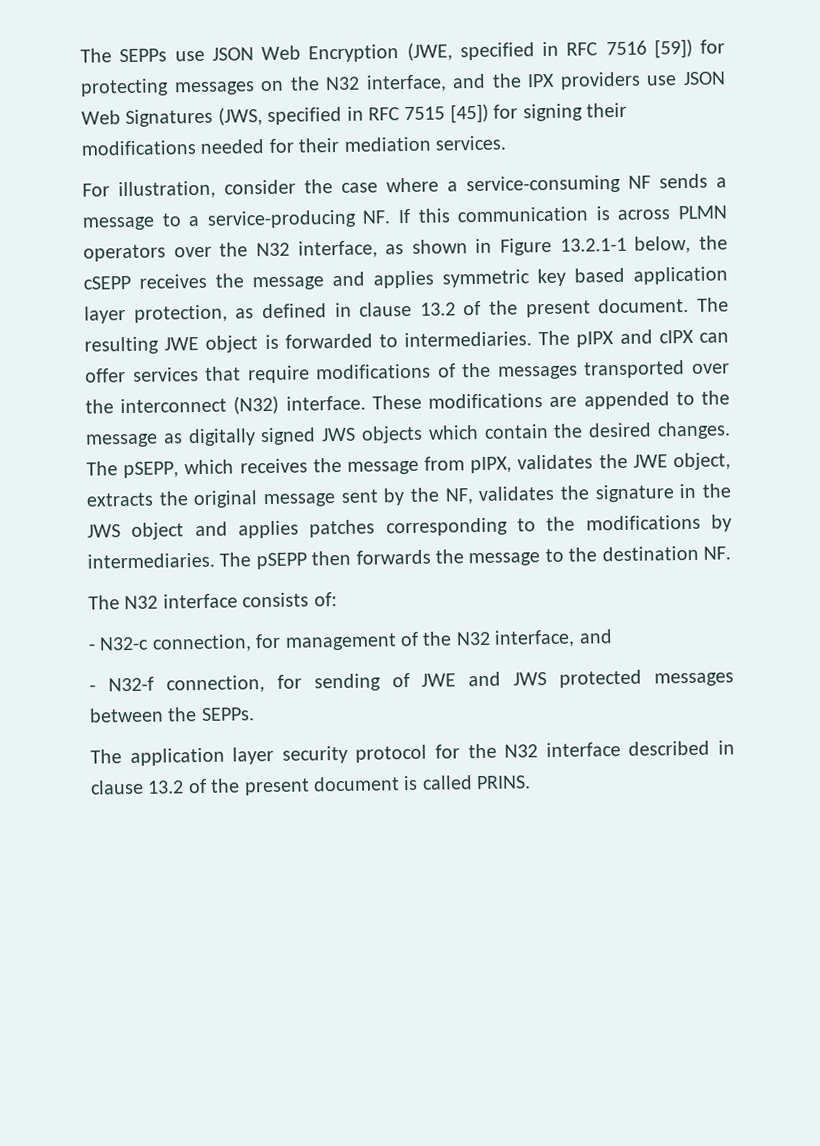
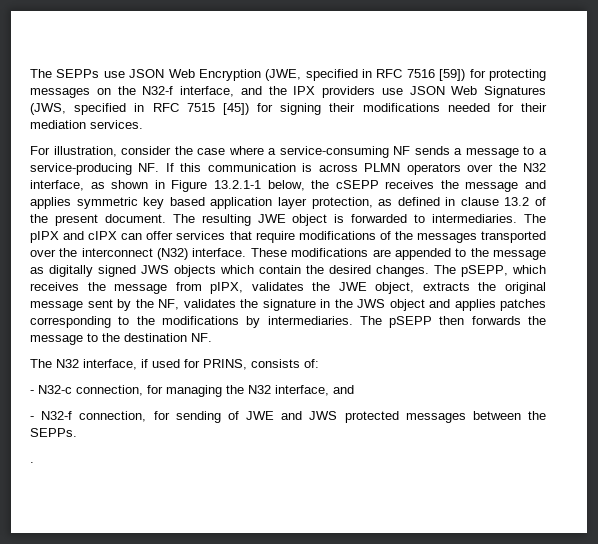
[325,76,361,91] N32 -> [142,86,174,95] N32-f
[162,593,238,609] interface -> [83,359,247,370] interface, if used for PRINS,
[284,631,419,651] management of -> [166,385,222,397] managing
[90,740,736,767] [90,775,532,796] The application layer security protocol for the N32 interface described in clause 13.2 of the present document is called PRINS. -> [30,462,34,463] .

